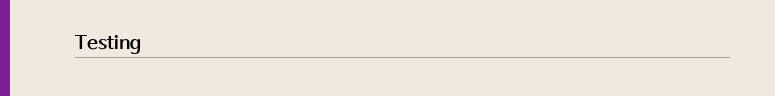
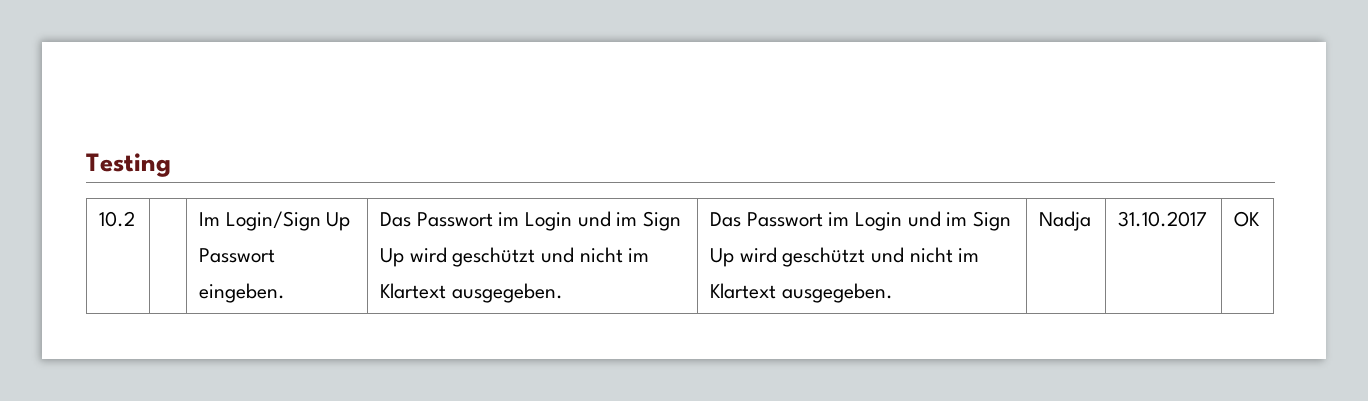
(141, 44) none -> [99,211,136,227] [199,211,351,231] [199,248,276,263] [199,283,286,303] [380,211,682,231] [380,247,650,267] [380,283,563,303] [710,211,1012,231] [710,247,980,267] [710,283,893,303] [1039,211,1092,231] [1118,211,1208,227] [1234,211,1261,227] // 10.2 | | Im Login/Sign Up Passwort eingeben. | Das Passwort im Login und im Sign Up wird geschützt und nicht im Klartext ausgegeben. | Das Passwort im Login und im Sign Up wird geschützt und nicht im Klartext ausgegeben. | Nadja | 31.10.2017 | OK

